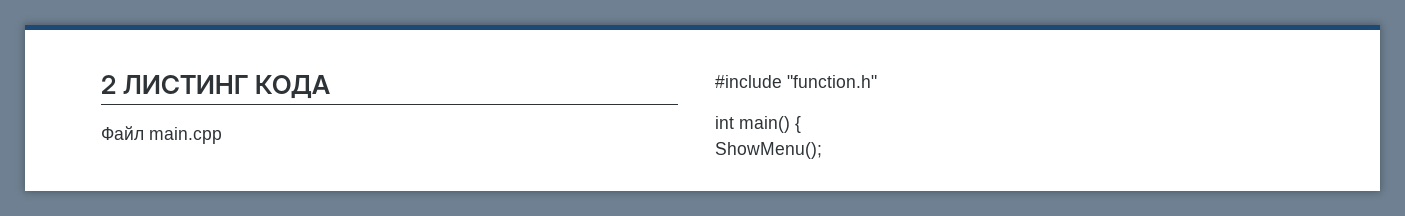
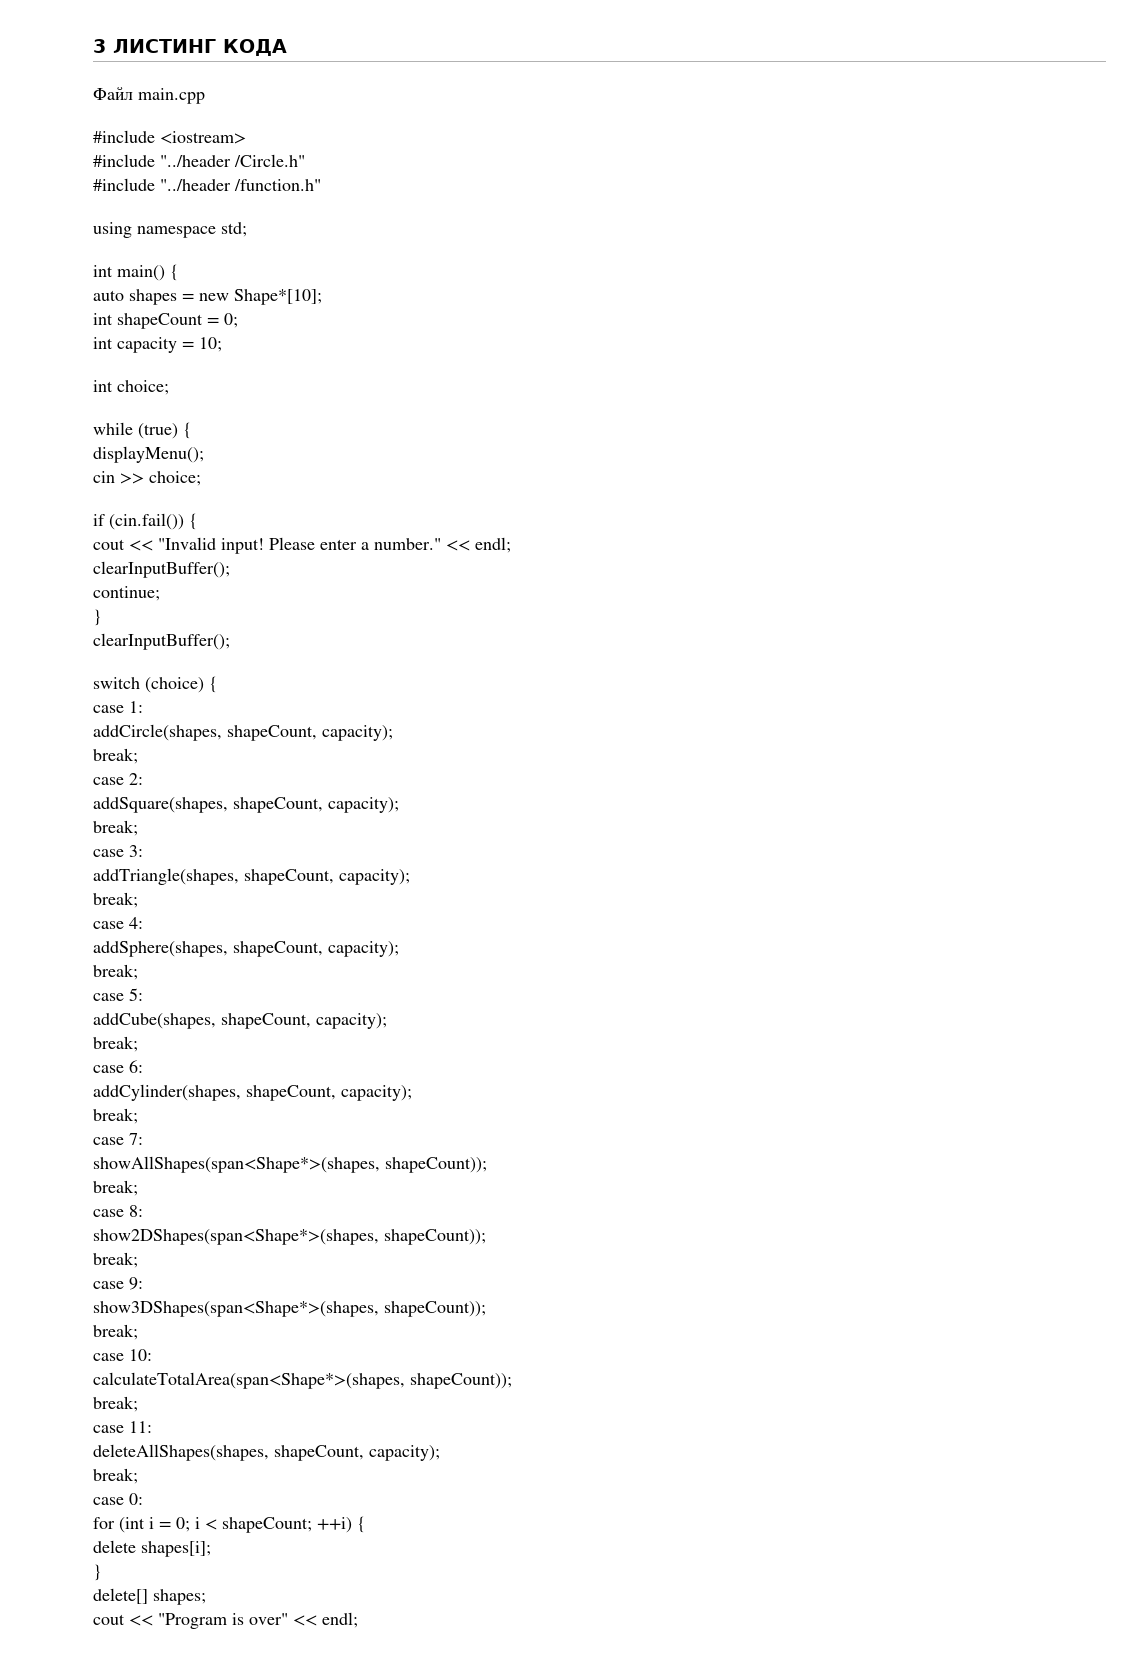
[101,75,116,94] 2 -> [93,39,106,53] 3
[787,75,877,88] [715,116,801,133] [715,142,822,159] "function.h" // int main() { // ShowMenu(); -> [160,131,246,144] [93,154,305,167] [93,178,321,191] [93,222,247,238] [93,264,179,281] [93,289,322,305] [93,313,238,329] [93,337,222,353] [93,380,169,395] [93,422,192,439] [93,446,204,463] [93,471,201,486] [93,513,198,530] [93,537,511,554] [93,561,230,578] [93,586,160,601] [93,609,102,626] [93,633,230,650] [93,676,218,693] [93,701,143,713] [93,724,393,741] [93,748,138,764] [93,773,143,785] [93,797,399,813] [93,820,138,836] [93,845,143,857] [93,868,410,885] [93,892,138,908] [93,917,143,929] [93,941,399,957] [93,964,138,980] [93,988,143,1001] [93,1013,387,1029] [93,1036,138,1052] [93,1060,143,1073] [93,1084,412,1101] [93,1108,138,1124] [93,1133,143,1145] [93,1156,487,1173] [93,1180,138,1196] [93,1205,143,1217] [93,1229,486,1245] [93,1252,138,1268] [93,1277,143,1290] [93,1301,486,1317] [93,1324,138,1340] [93,1349,152,1361] [93,1372,512,1389] [93,1396,138,1412] [93,1421,152,1433] [93,1444,440,1461] [93,1468,138,1484] [93,1493,143,1505] [93,1516,366,1533] [93,1540,211,1557] [93,1564,102,1581] [93,1588,206,1605] [93,1612,358,1629] <iostream> // #include "../header /Circle.h" // #include "../header /function.h" // using namespace std; // int main() { // auto shapes = new Shape*[10]; // int shapeCount = 0; // int capacity = 10; // int choice; // while (true) { // displayMenu(); // cin >> choice; // if (cin.fail()) { // cout << "Invalid input! Please enter a number." << endl; // clearInputBuffer(); // continue; // } // clearInputBuffer(); // switch (choice) { // case 1: // addCircle(shapes, shapeCount, capacity); // break; // case 2: // addSquare(shapes, shapeCount, capacity); // break; // case 3: // addTriangle(shapes, shapeCount, capacity); // break; // case 4: // addSphere(shapes, shapeCount, capacity); // break; // case 5: // addCube(shapes, shapeCount, capacity); // break; // case 6: // addCylinder(shapes, shapeCount, capacity); // break; // case 7: // showAllShapes(span<Shape*>(shapes, shapeCount)); // break; // case 8: // show2DShapes(span<Shape*>(shapes, shapeCount)); // break; // case 9: // show3DShapes(span<Shape*>(shapes, shapeCount)); // break; // case 10: // calculateTotalArea(span<Shape*>(shapes, shapeCount)); // break; // case 11: // deleteAllShapes(shapes, shapeCount, capacity); // break; // case 0: // for (int i = 0; i < shapeCount; ++i) { // delete shapes[i]; // } // delete[] shapes; // cout << "Program is over" << endl;

